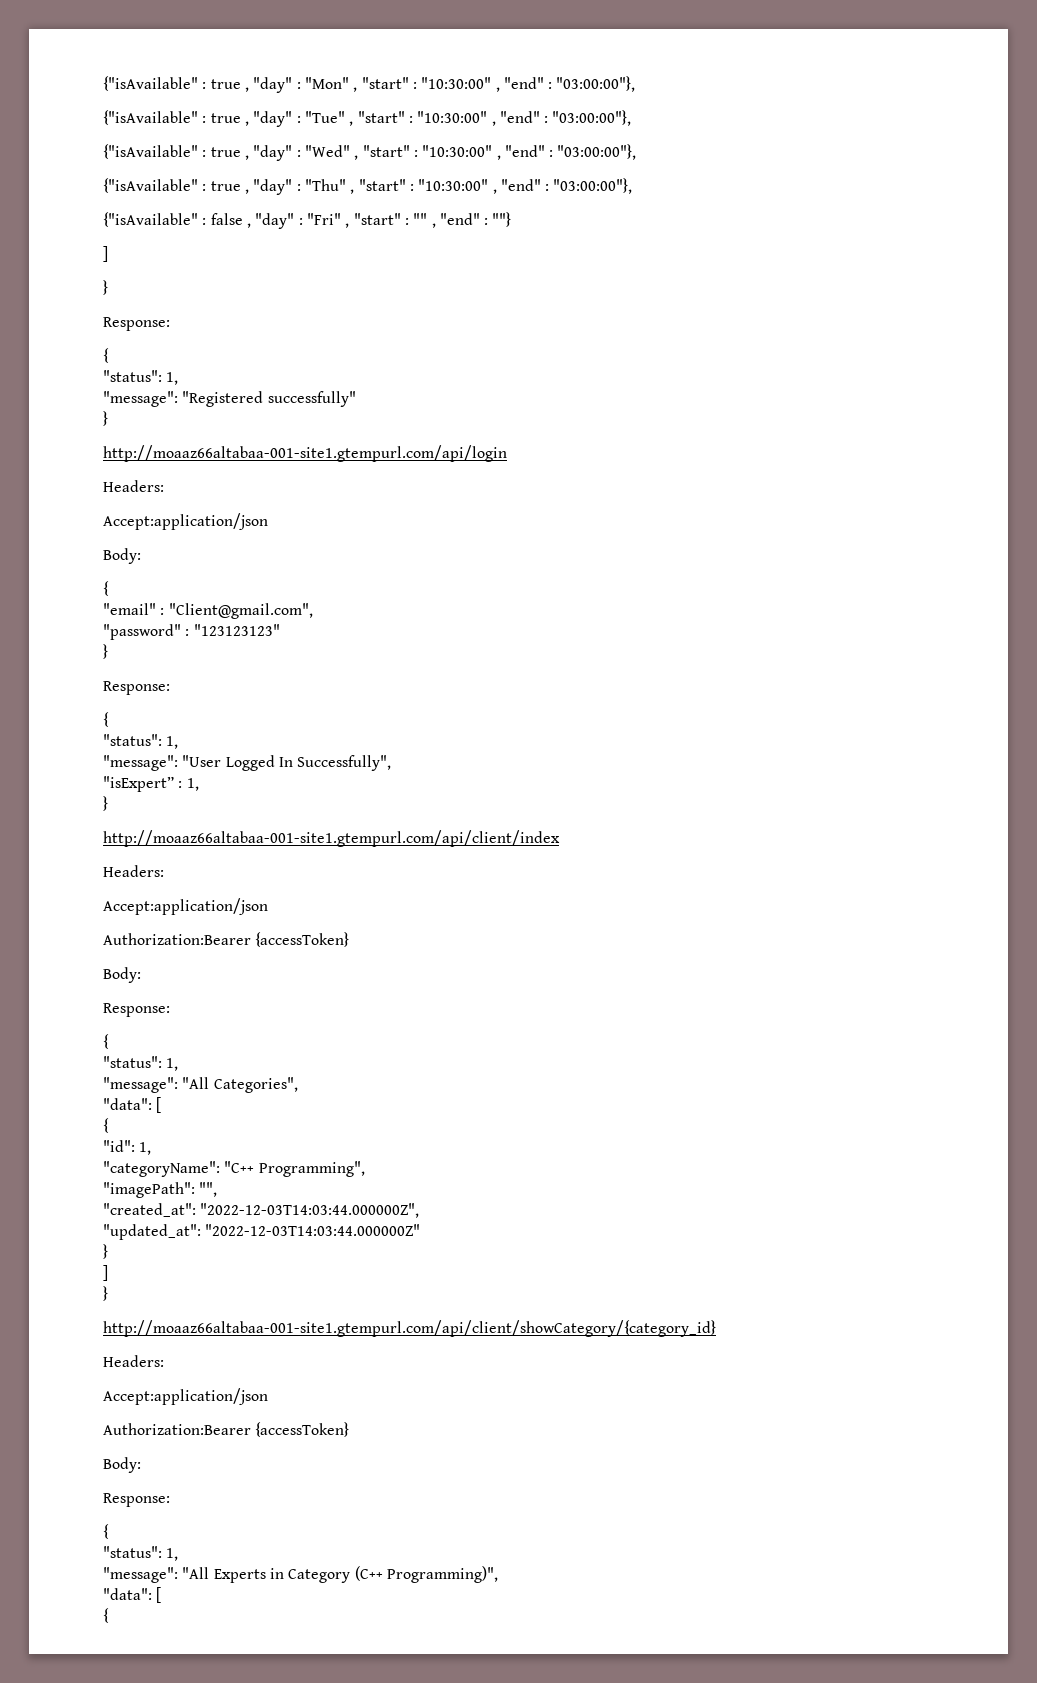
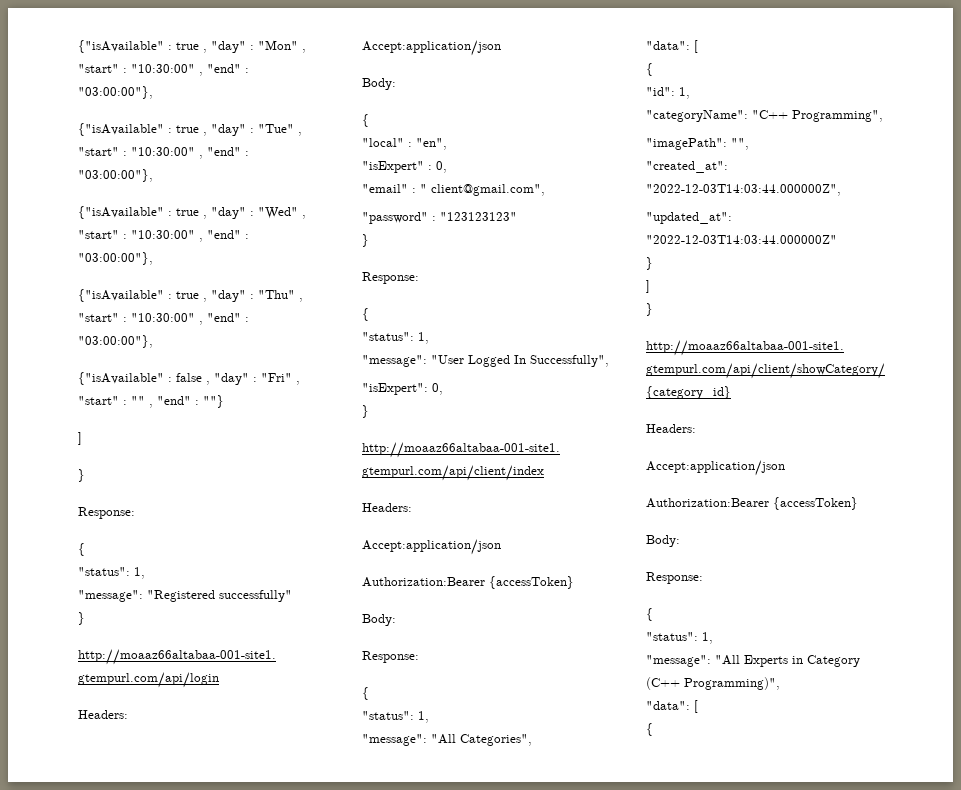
(109, 588) none -> [362,138,447,150] [362,161,447,173] // "local" : "en", // "isExpert" : 0,
[168,603,313,619] "Client@gmail.com", -> [420,184,545,196] " client@gmail.com",
[103,776,199,792] "isExpert” : 1, -> [362,383,443,395] "isExpert": 0,

